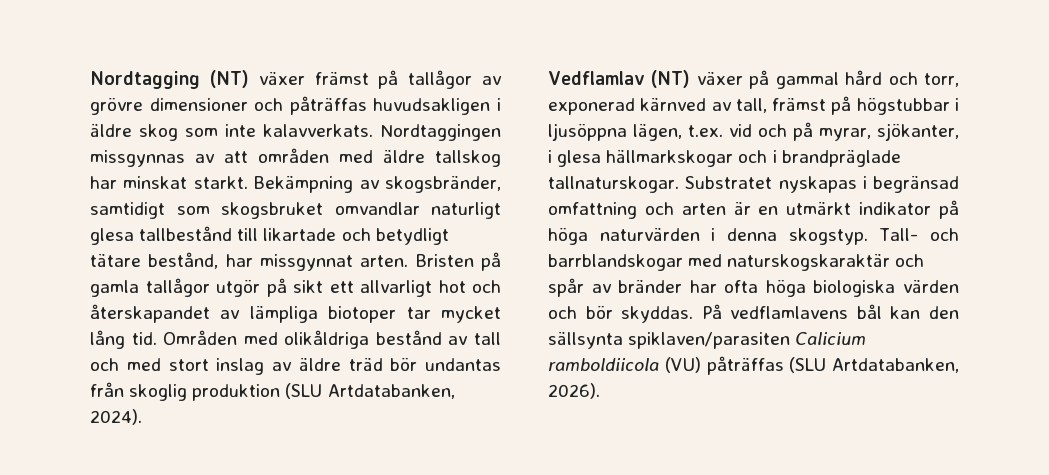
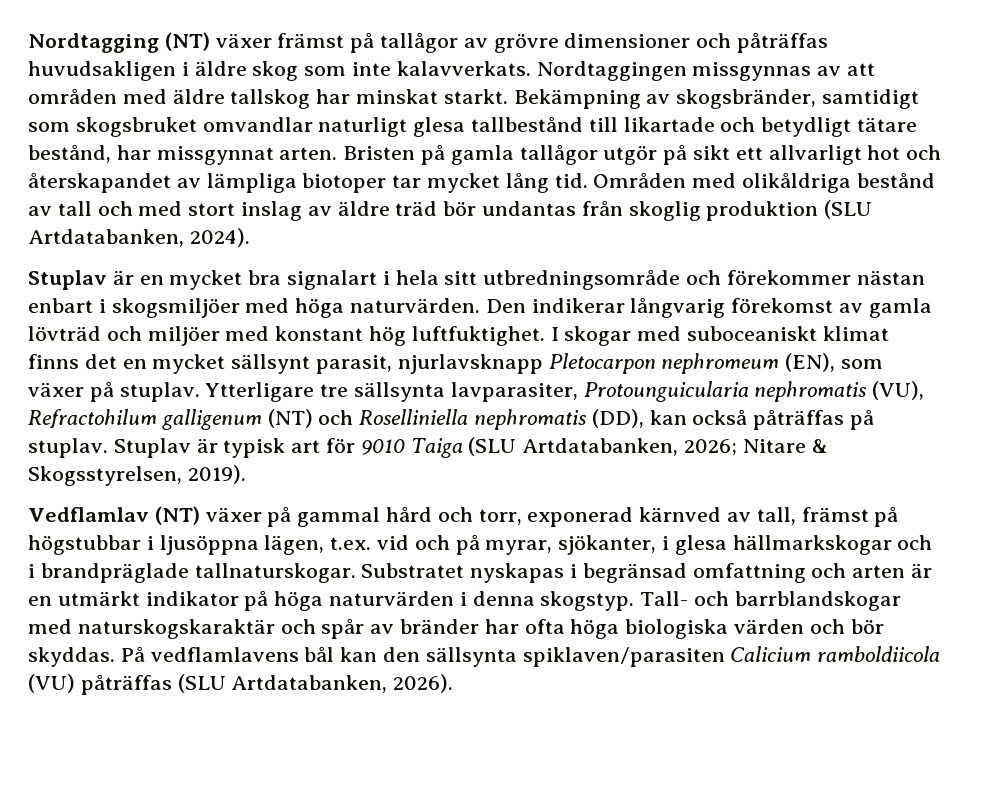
(142, 417) none -> [28,269,925,290] [28,297,932,318] [28,326,889,346] [28,353,884,374] [28,381,925,402] [28,409,875,430] [28,437,828,458] [28,465,246,486] // Stuplav är en mycket bra signalart i hela sitt utbredningsområde och förekommer nästan enbart i skogsmiljöer med höga naturvärden. Den indikerar långvarig förekomst av gamla lövträd och miljöer med konstant hög luftfuktighet. I skogar med suboceaniskt klimat finns det en mycket sällsynt parasit, njurlavsknapp Pletocarpon nephromeum (EN), som växer på stuplav. Ytterligare tre sällsynta lavparasiter, Protounguicularia nephromatis (VU), Refractohilum galligenum (NT) och Roselliniella nephromatis (DD), kan också påträffas på stuplav. Stuplav är typisk art för 9010 Taiga (SLU Artdatabanken, 2026; Nitare & Skogsstyrelsen, 2019).

